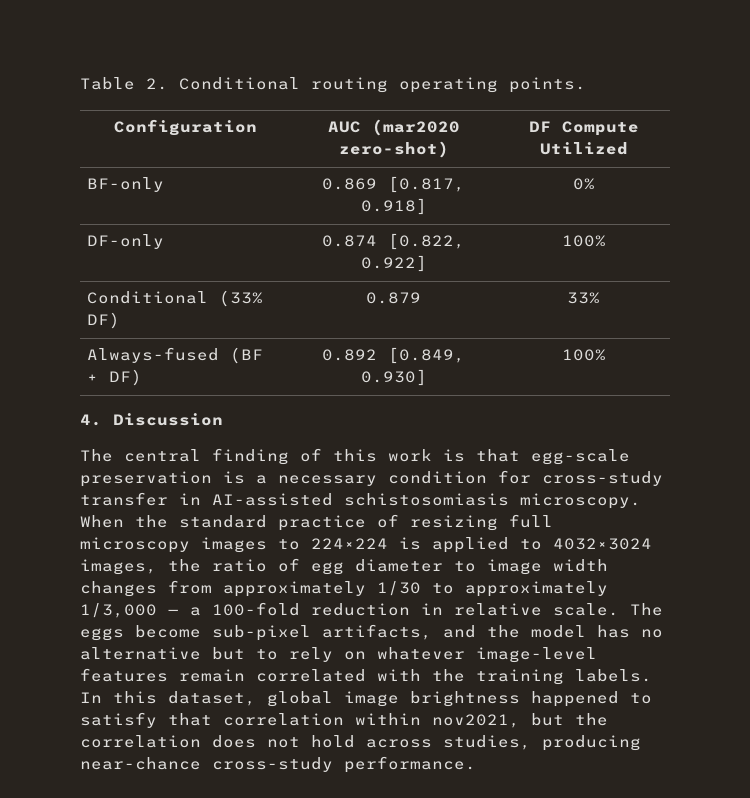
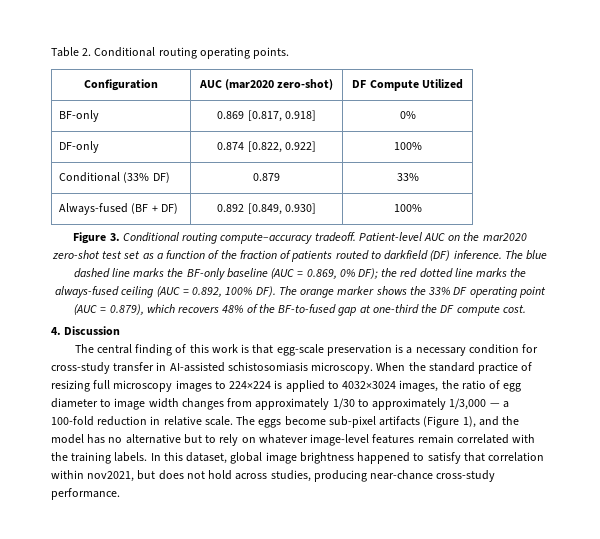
(606, 355) none -> [73,232,527,244] [51,250,548,262] [73,268,527,280] [55,286,546,298] [74,304,526,316] // Figure 3. Conditional routing compute–accuracy tradeoff. Patient-level AUC on the mar2020 zero-shot test set as a function of the fraction of patients routed to darkfield (DF) inference. The blue dashed line marks the BF-only baseline (AUC = 0.869, 0% DF); the red dotted line marks the always-fused ceiling (AUC = 0.892, 100% DF). The orange marker shows the 33% DF operating point (AUC = 0.879), which recovers 48% of the BF-to-fused gap at one-third the DF compute cost.
[322,624,432,640] artifacts, -> [379,416,476,428] artifacts (Figure 1),
[575,713,608,726] [80,735,201,748] the correlation -> (156, 475) none

